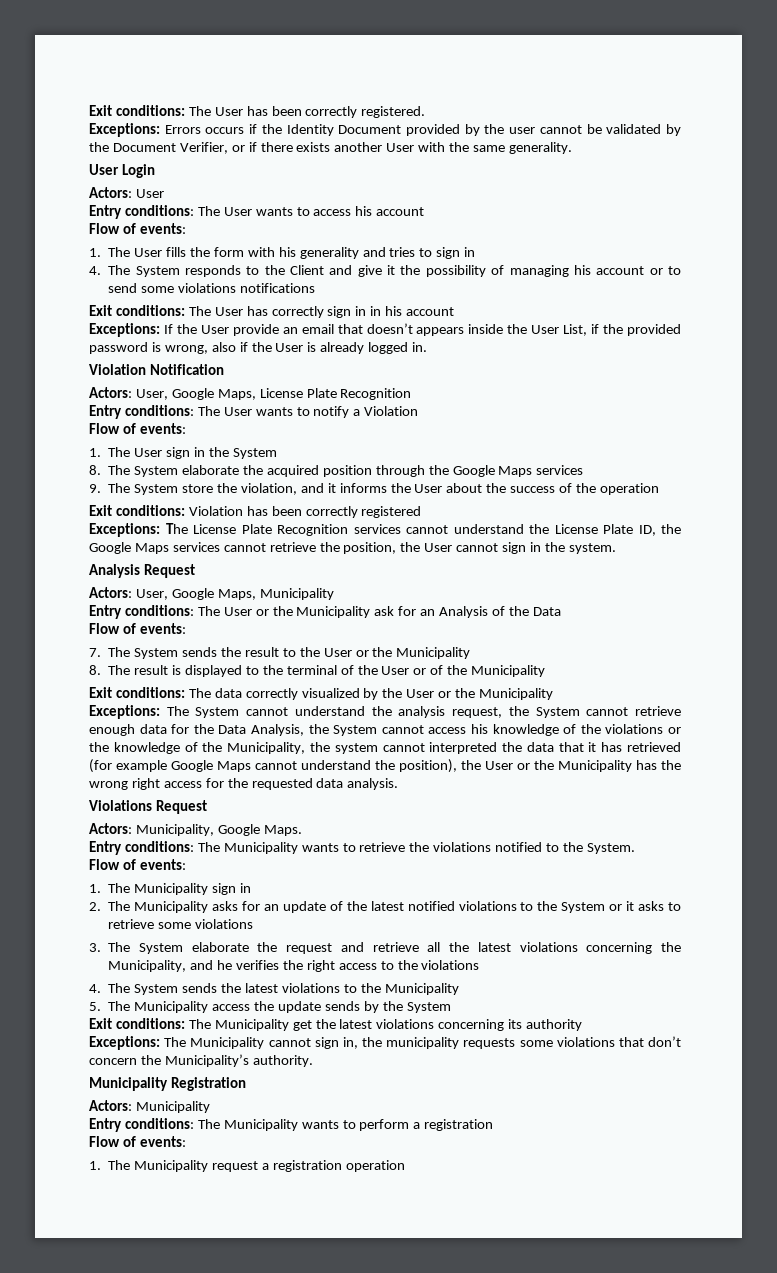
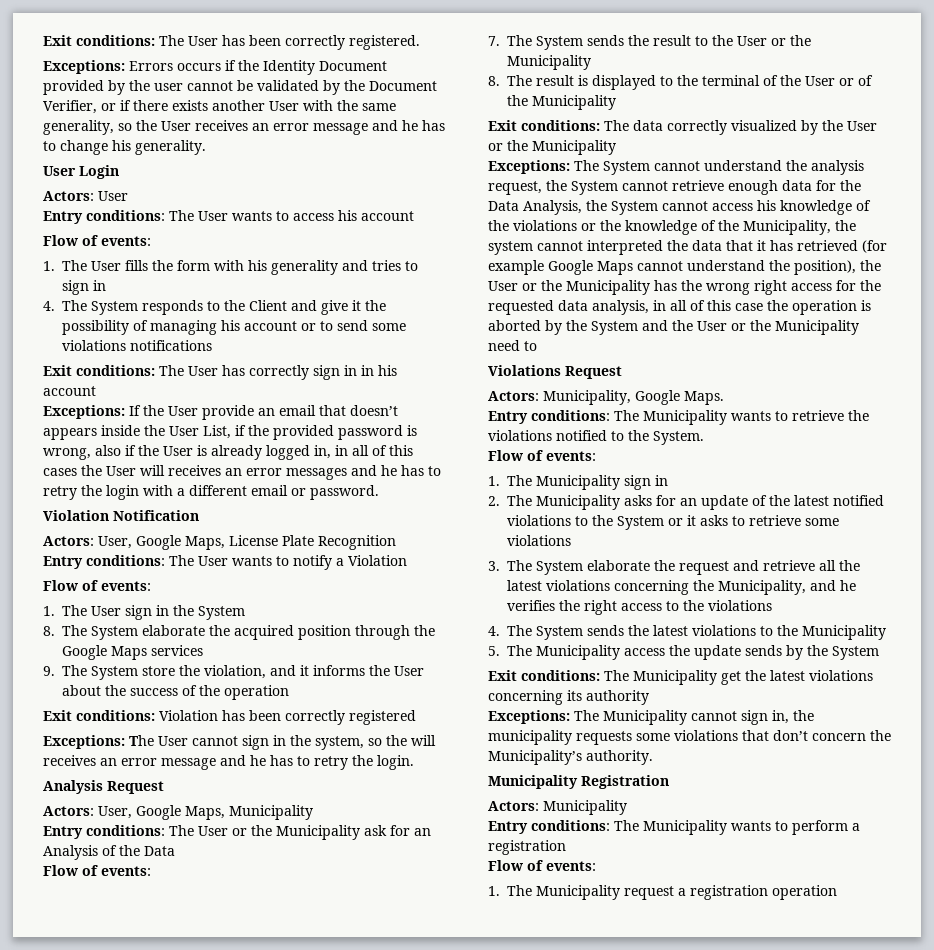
(506, 148) none -> [43,120,445,135] [43,140,131,155] generality, so the User receives an error message and he has to change his
[412,342,428,352] in. -> [314,445,413,459] [43,465,441,480] [43,485,379,500] in, in all of this cases the User will receives an error messages and he has to retry the login with a different email or password.
[193,524,681,536] [89,542,421,554] License Plate Recognition services cannot understand the License Plate ID, the Google Maps services cannot retrieve the position, the -> (154, 740) none
[568,543,616,554] system. -> [315,735,436,750] [43,755,414,770] system, so the will receives an error message and he has to retry the login.
[347,778,399,790] analysis. -> [592,300,871,315] [488,320,859,335] [488,340,537,351] analysis, in all of this case the operation is aborted by the System and the User or the Municipality need to

